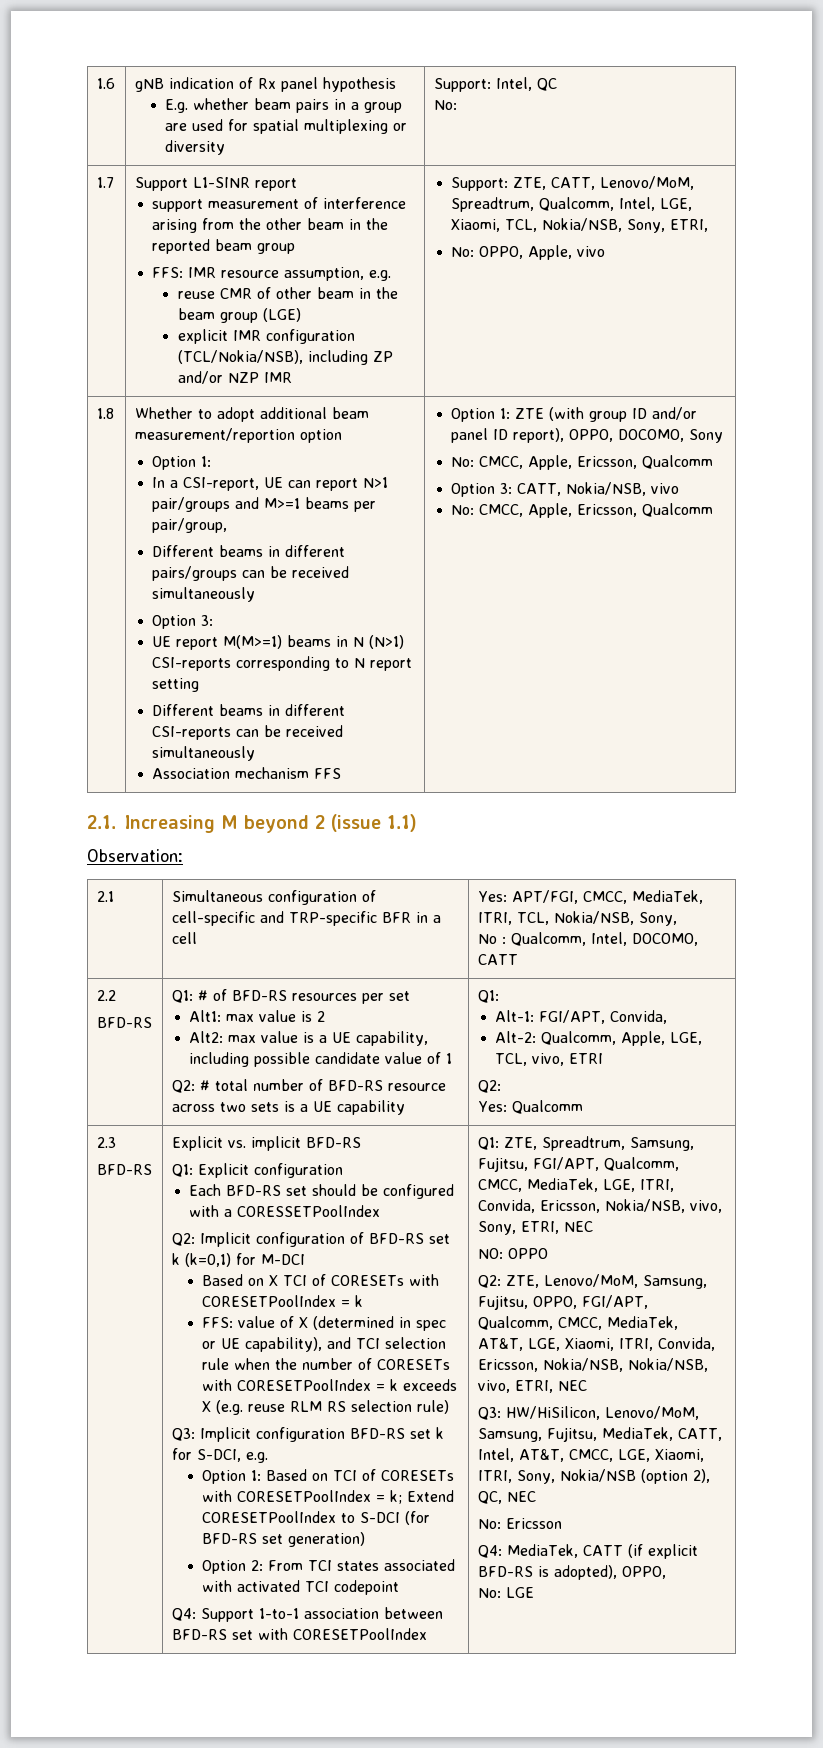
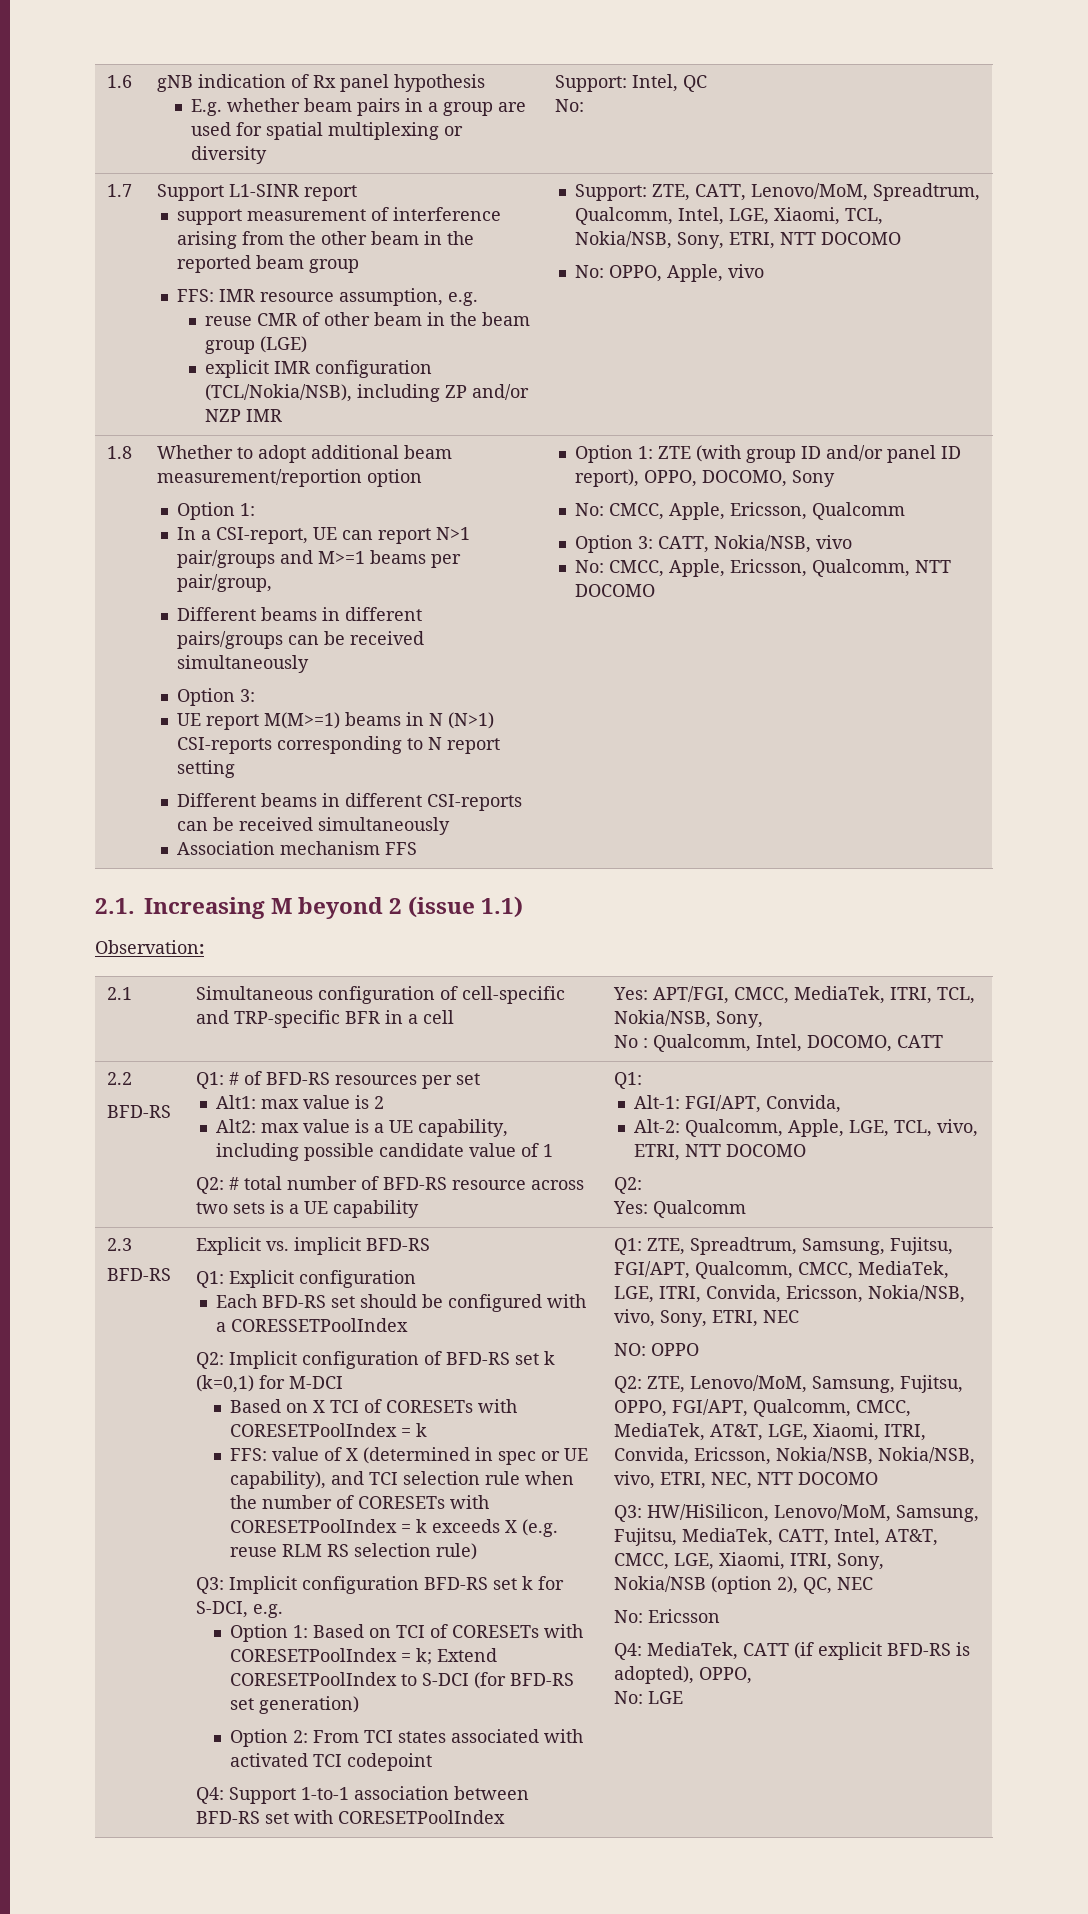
(709, 225) none -> [779,232,901,245] NTT DOCOMO
[642,503,714,517] Qualcomm -> [811,559,951,577] [574,584,655,597] Qualcomm, NTT DOCOMO
[569,1053,604,1064] ETRI -> [633,1144,806,1161] ETRI, NTT DOCOMO
[557,1380,587,1391] NEC -> [711,1472,879,1489] NEC, NTT DOCOMO

